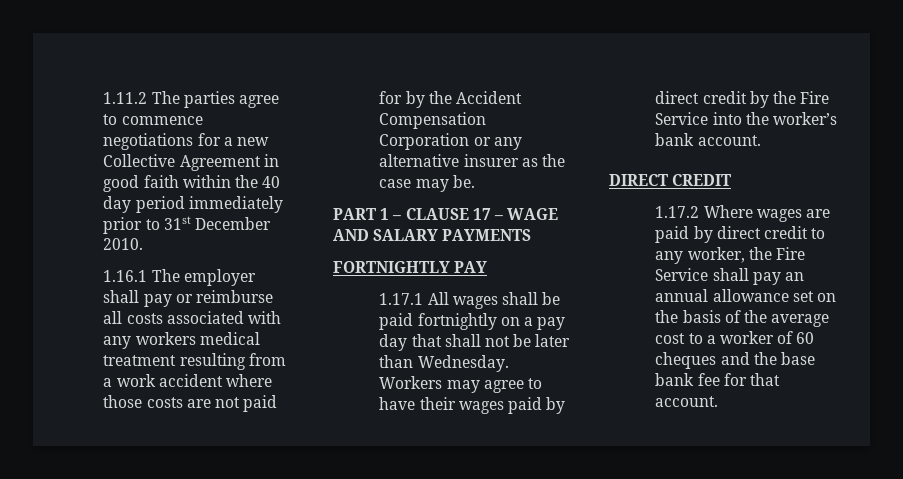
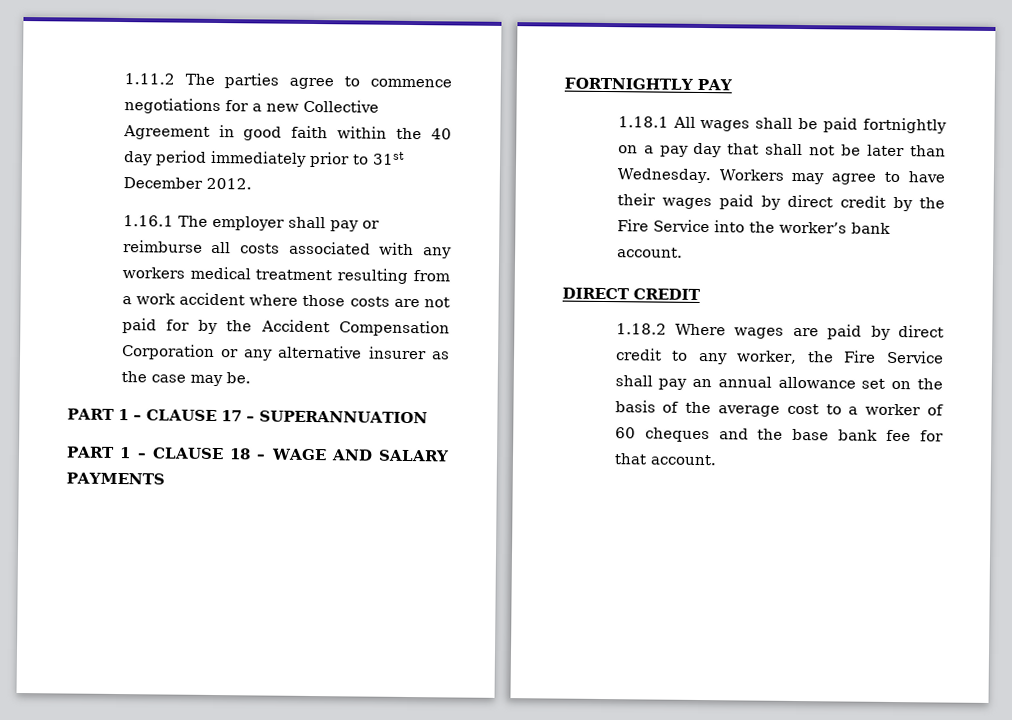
[103,238,144,250] 2010. -> [205,177,252,190] 2012.
(503, 217) none -> [258,410,428,424] [66,446,267,460] SUPERANNUATION // PART 1 – CLAUSE 18 –
[379,293,424,305] 1.17.1 -> [617,116,669,128] 1.18.1
[655,206,700,218] 1.17.2 -> [615,323,667,335] 1.18.2

